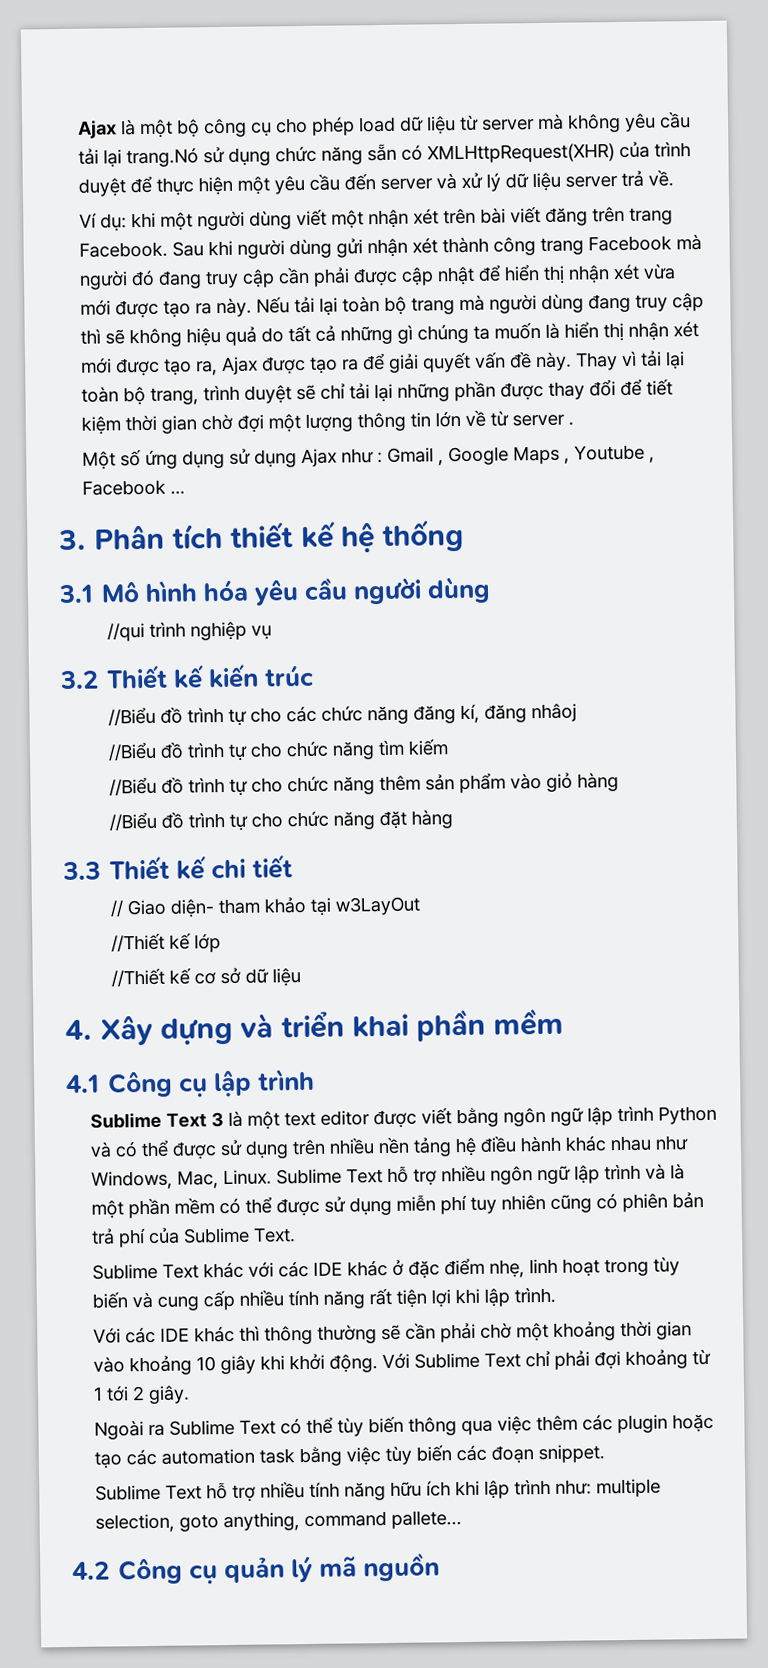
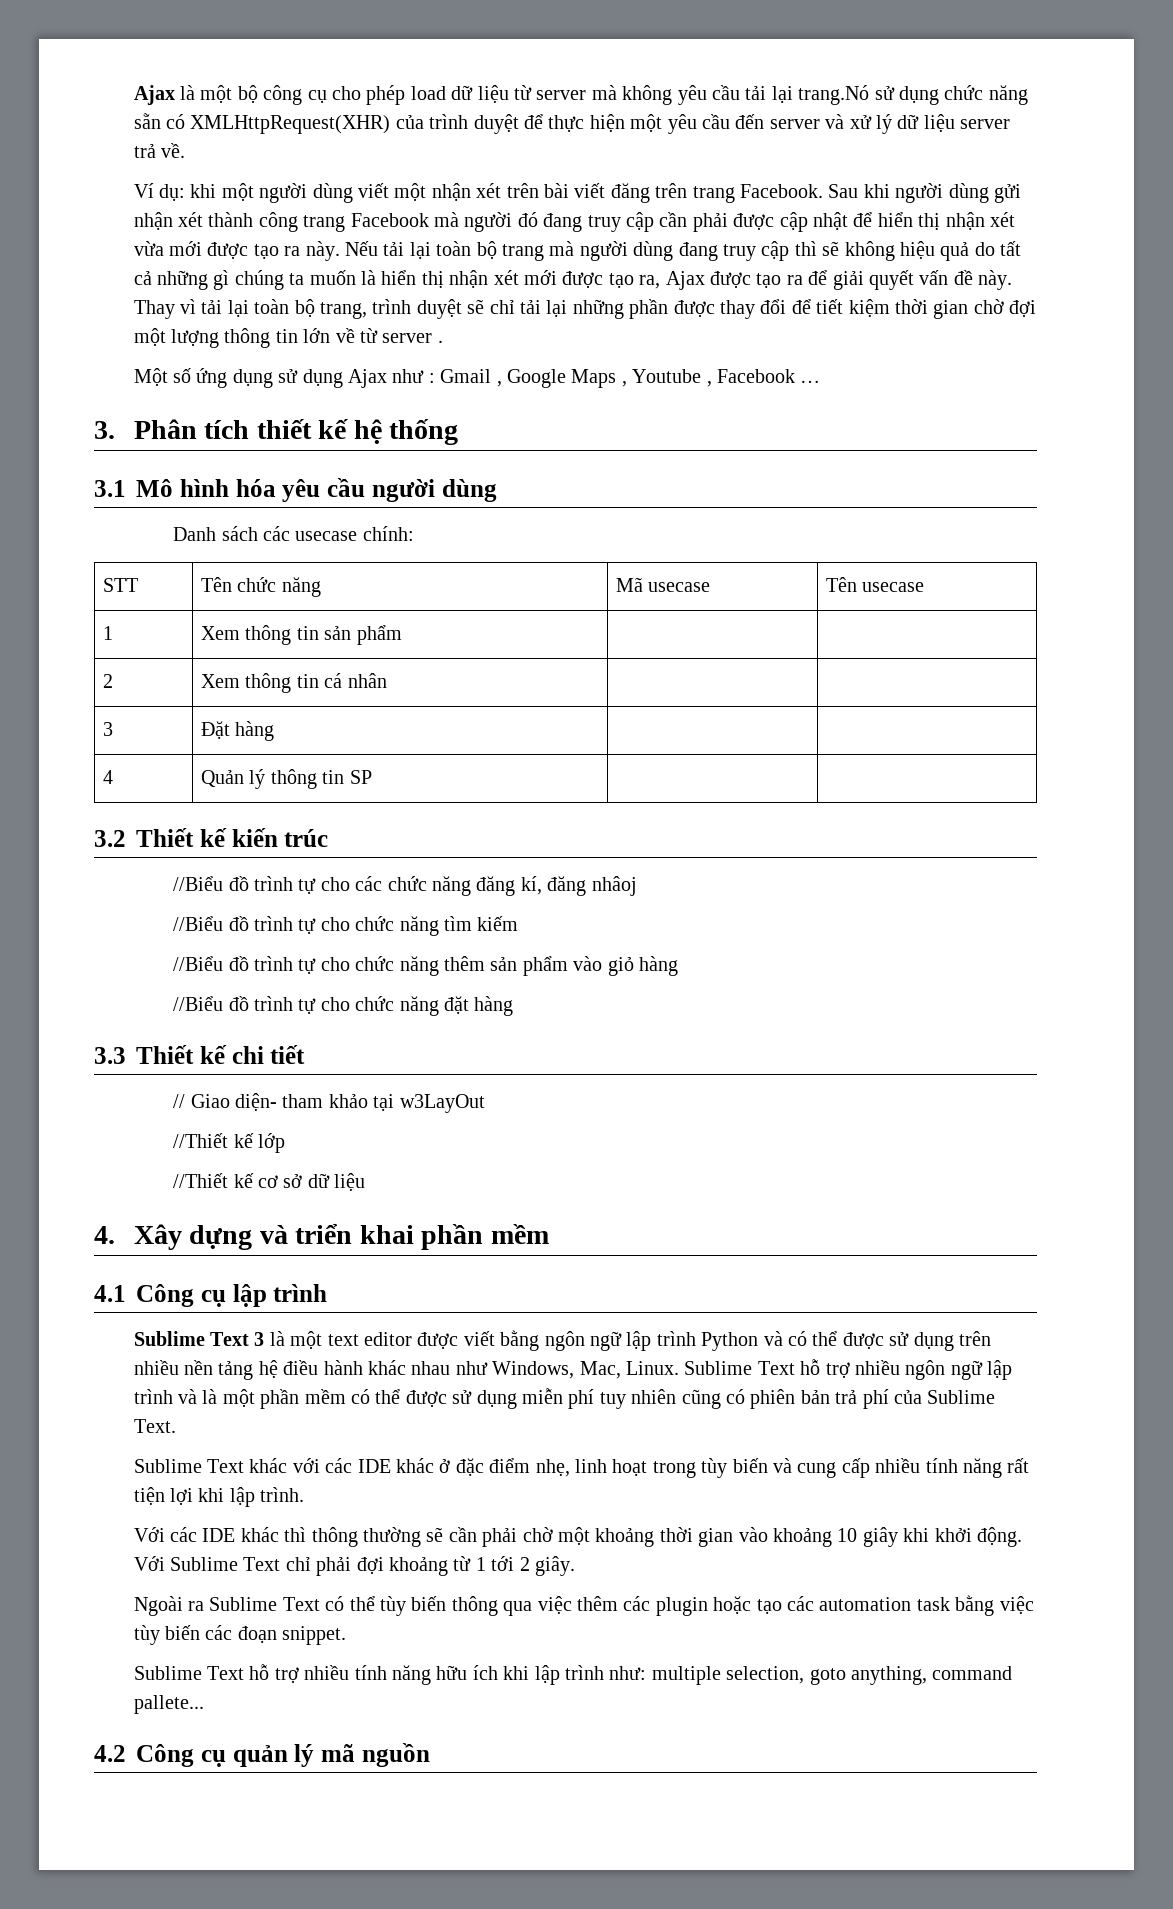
[107,621,273,642] //qui trình nghiệp vụ -> [173,526,414,541] [102,578,138,592] [200,577,321,597] [615,577,711,592] [825,577,925,592] [102,626,113,640] [200,625,402,645] [102,674,113,688] [200,673,387,693] [102,722,113,736] [200,721,275,741] [102,770,113,784] [200,769,372,789] Danh sách các usecase chính: // STT | Tên chức năng | Mã usecase | Tên usecase // 1 | Xem thông tin sản phẩm | | // 2 | Xem thông tin cá nhân | | // 3 | Đặt hàng | | // 4 | Quản lý thông tin SP | |

